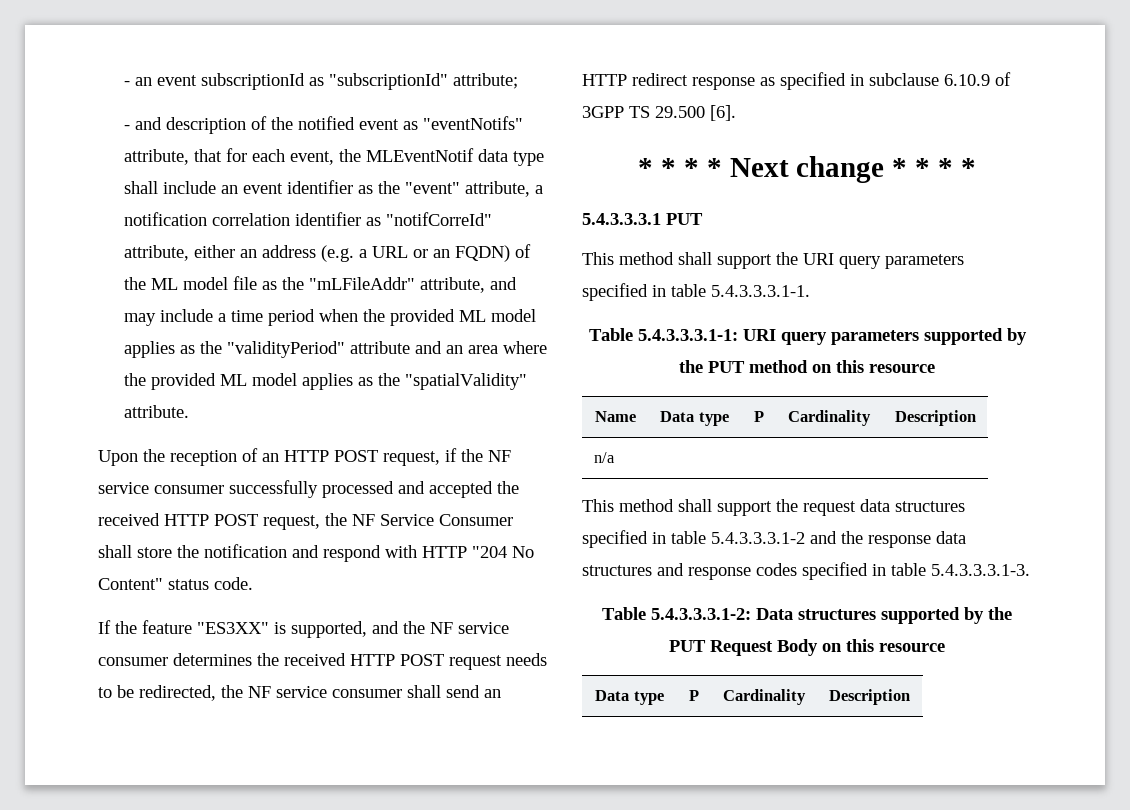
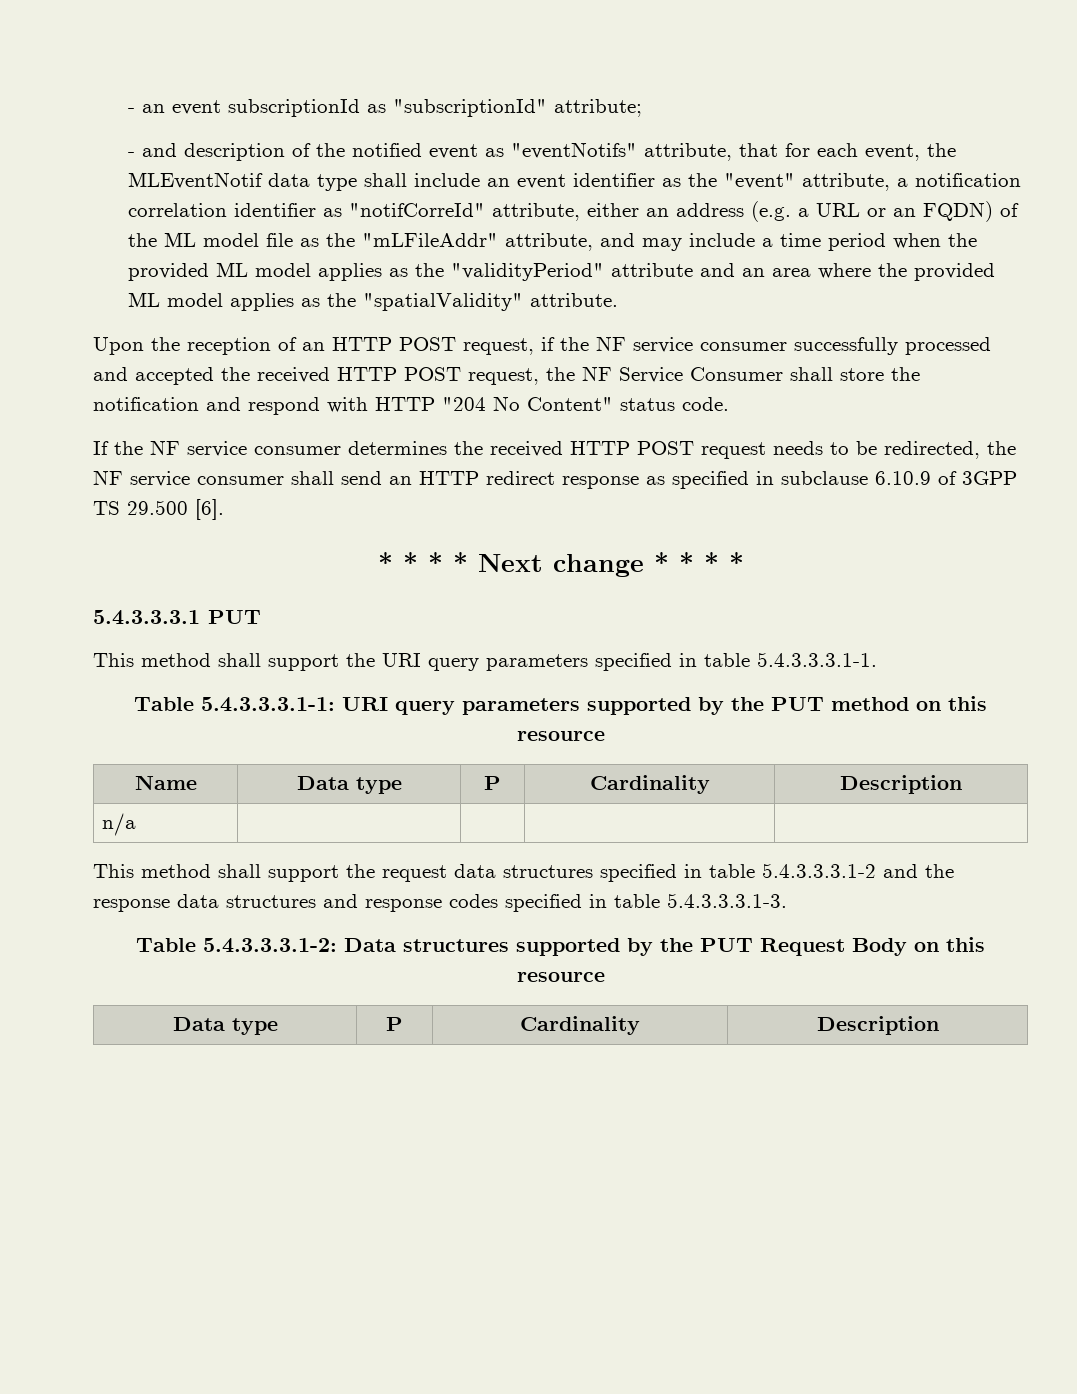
[142,620,425,638] feature "ES3XX" is supported, and the -> (143, 448) none

